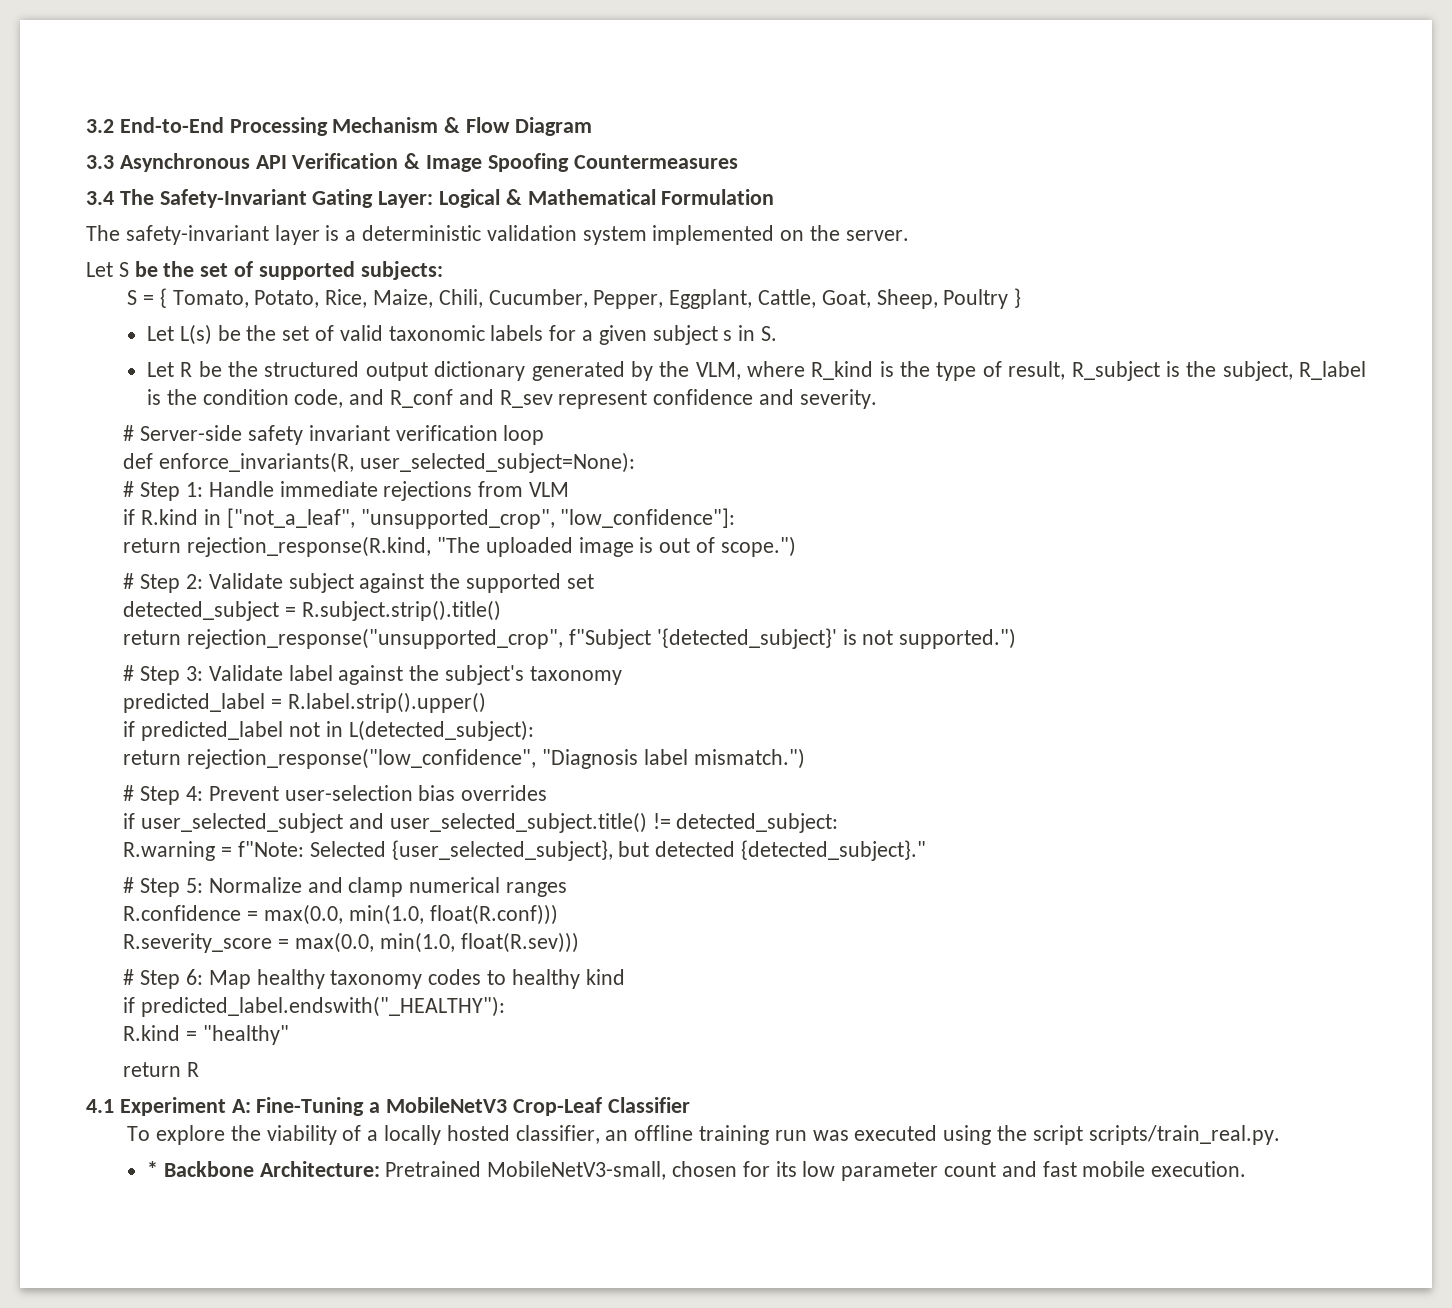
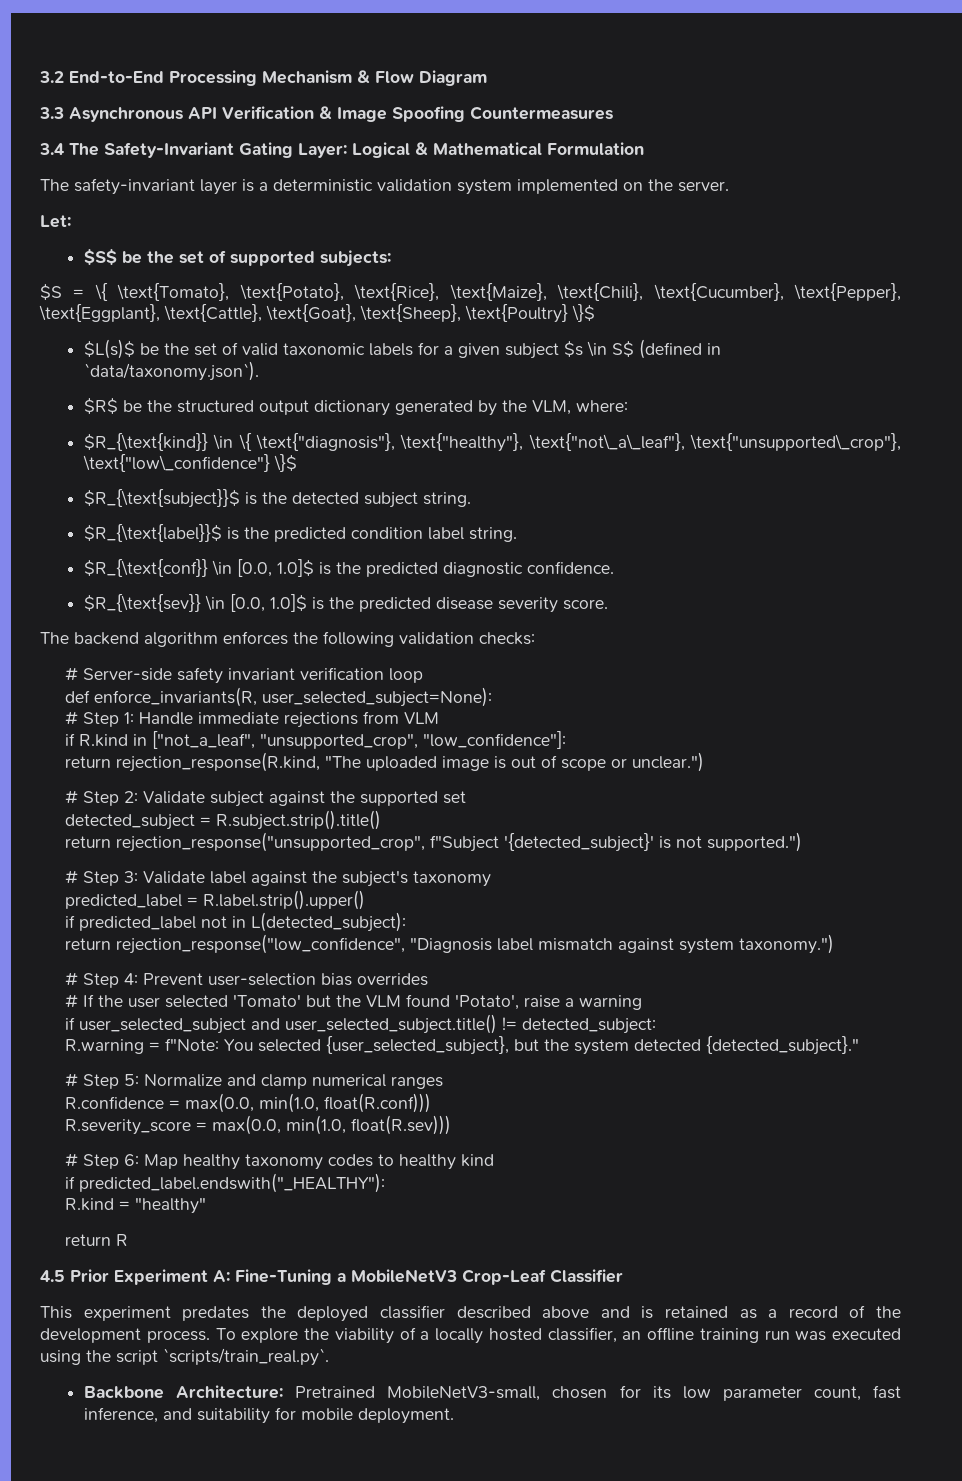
[86,262,129,277] Let S -> [40,215,71,228] [84,248,118,266] Let: // $S$
[127,288,1022,309] [147,324,212,345] S = { Tomato, Potato, Rice, Maize, Chili, Cucumber, Pepper, Eggplant, Cattle, Goat, Sheep, Poultry } // Let L(s) -> [40,283,901,301] [39,304,595,323] [84,339,136,359] $S = \{ \text{Tomato}, \text{Potato}, \text{Rice}, \text{Maize}, \text{Chili}, \text{Cucumber}, \text{Pepper}, \text{Eggplant}, \text{Cattle}, \text{Goat}, \text{Sheep}, \text{Poultry} \}$ // $L(s)$
[723,325,778,341] [147,362,193,377] s in S. // Let R -> [564,339,722,359] [84,361,260,381] [84,398,119,415] $s \in S$ (defined in `data/taxonomy.json`). // $R$
[747,361,1366,381] [147,389,877,409] where R_kind is the type of result, R_subject is the subject, R_label is the condition code, and R_conf and R_sev represent confidence and severity. -> [576,400,629,412] [84,433,901,452] [83,454,298,472] [84,489,472,508] [84,524,518,542] [84,559,615,577] [84,594,609,613] [40,631,535,647] where: // $R_{\text{kind}} \in \{ \text{"diagnosis"}, \text{"healthy"}, \text{"not\_a\_leaf"}, \text{"unsupported\_crop"}, \text{"low\_confidence"} \}$ // $R_{\text{subject}}$ is the detected subject string. // $R_{\text{label}}$ is the predicted condition label string. // $R_{\text{conf}} \in [0.0, 1.0]$ is the predicted diagnostic confidence. // $R_{\text{sev}} \in [0.0, 1.0]$ is the predicted disease severity score. // The backend algorithm enforces the following validation checks:
[720,536,796,557] scope.") -> [560,752,704,772] scope or unclear.")
[693,748,805,769] mismatch.") -> [537,934,834,954] mismatch against system taxonomy.")
(548, 793) none -> [64,994,642,1010] // # If the user selected 'Tomato' but the VLM found 'Potato', raise a warning
[309,840,650,861] Selected {user_selected_subject}, but -> [223,1036,629,1055] You selected {user_selected_subject}, but the system
[86,1099,114,1113] 4.1 -> [40,1269,109,1282] 4.5 Prior
(690, 1105) none -> [40,1305,902,1322] [40,1328,210,1343] This experiment predates the deployed classifier described above and is retained as a record of the development process.
[1088,1125,1280,1145] [147,1161,159,1177] scripts/train_real.py. // * -> [163,1348,329,1366] `scripts/train_real.py`. //
[944,1161,1247,1177] count and fast mobile execution. -> [813,1385,901,1401] [84,1407,455,1424] count, fast inference, and suitability for mobile deployment.

